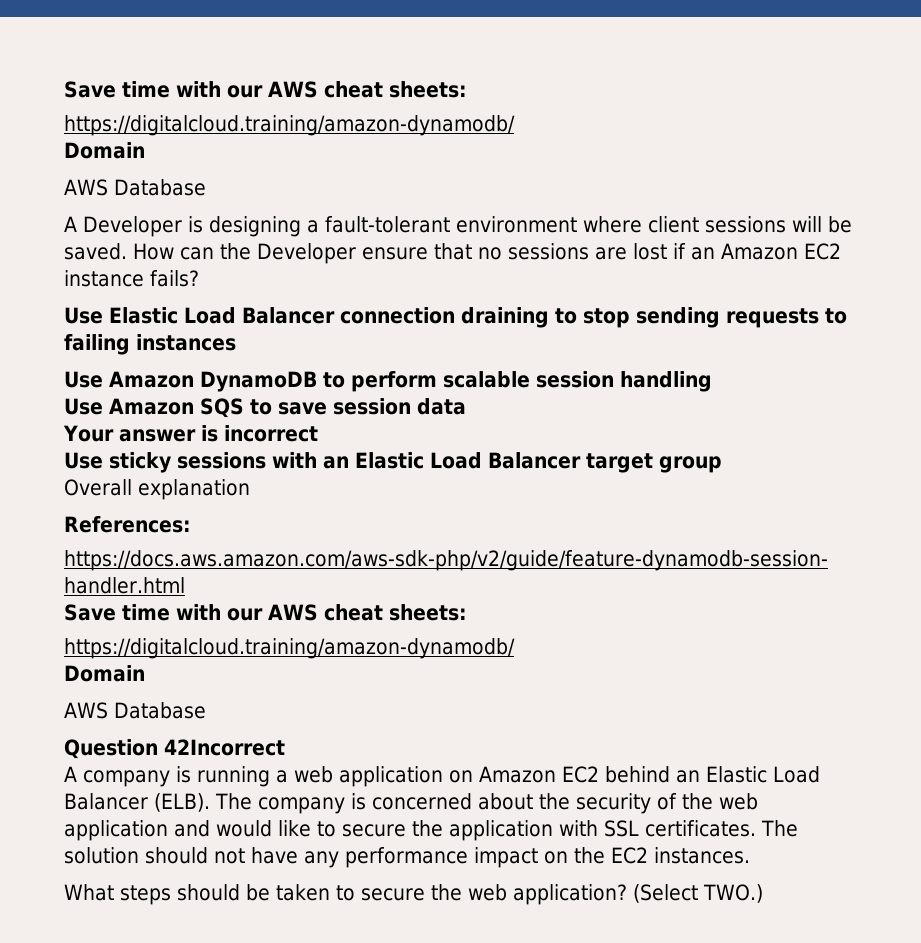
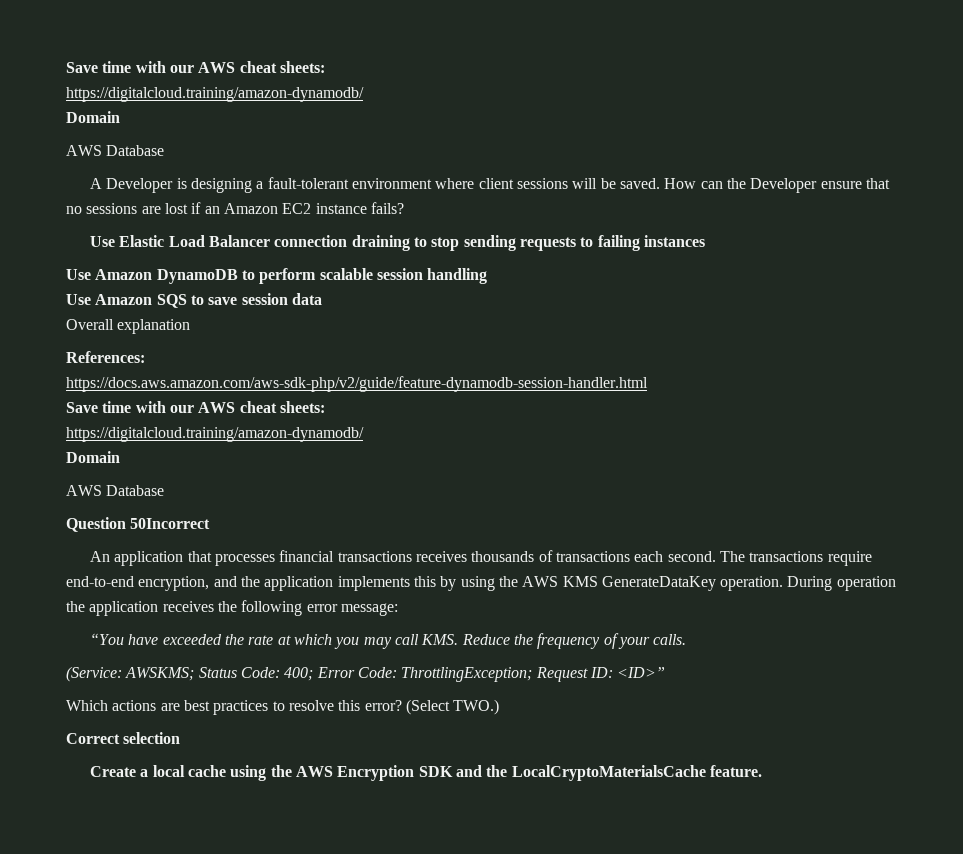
[63,425,318,442] [64,452,722,473] // Your answer is incorrect // Use sticky sessions with an Elastic Load Balancer target group -> (322, 299) none
[164,739,285,756] [64,766,820,787] [64,793,758,814] [64,820,798,841] [64,847,750,868] [64,884,763,905] 42Incorrect // A company is running a web application on Amazon EC2 behind an Elastic Load Balancer (ELB). The company is concerned about the security of the web application and would like to secure the application with SSL certificates. The solution should not have any performance impact on the EC2 instances. // What steps should be taken to secure the web application? (Select TWO.) -> [130,518,211,529] [90,550,872,566] [66,576,896,591] [66,600,398,616] [90,633,687,649] [66,666,666,682] [66,699,500,715] [66,732,181,744] [90,765,762,781] 50Incorrect // An application that processes financial transactions receives thousands of transactions each second. The transactions require end-to-end encryption, and the application implements this by using the AWS KMS GenerateDataKey operation. During operation the application receives the following error message: // “You have exceeded the rate at which you may call KMS. Reduce the frequency of your calls. // (Service: AWSKMS; Status Code: 400; Error Code: ThrottlingException; Request ID: <ID>” // Which actions are best practices to resolve this error? (Select TWO.) // Correct selection // Create a local cache using the AWS Encryption SDK and the LocalCryptoMaterialsCache feature.

